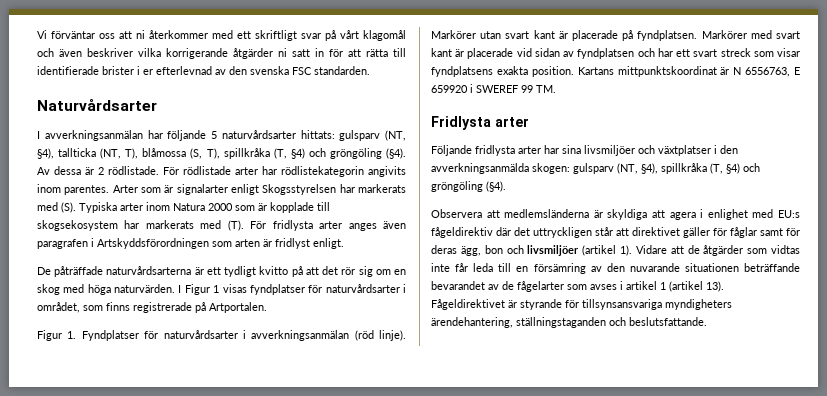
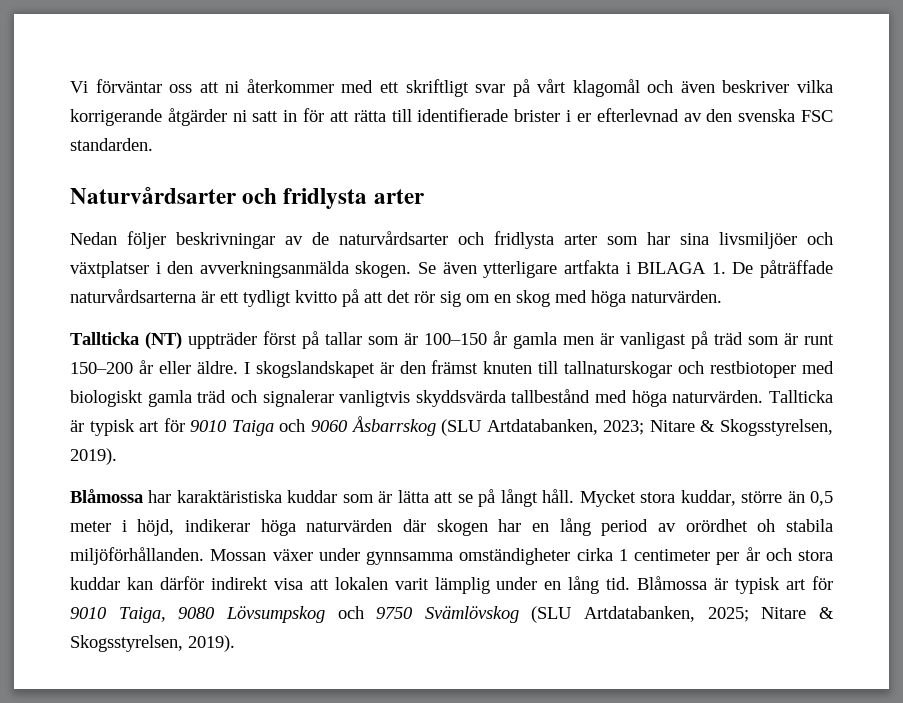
[37,130,406,141] [37,148,406,159] [37,166,406,177] [37,184,406,195] [37,202,330,213] [37,220,407,231] [37,238,344,249] // I avverkningsanmälan har följande 5 naturvårdsarter hittats: gulsparv (NT, §4), tallticka (NT, T), blåmossa (S, T), spillkråka (T, §4) och gröngöling (§4). Av dessa är 2 rödlistade. För rödlistade arter har rödlistekategorin angivits inom parentes. Arter som är signalarter enligt Skogsstyrelsen har markerats med (S). Typiska arter inom Natura 2000 som är kopplade till skogsekosystem har markerats med (T). För fridlysta arter anges även paragrafen i Artskyddsförordningen som arten är fridlyst enligt. // -> [242,188,424,209] [70,231,833,249] [70,260,726,278] och fridlysta arter // Nedan följer beskrivningar av de naturvårdsarter och fridlysta arter som har sina livsmiljöer och växtplatser i den avverkningsanmälda skogen. Se även ytterligare artfakta i BILAGA 1.
[178,284,407,295] [37,302,267,313] [37,330,406,341] [431,30,800,41] [431,48,800,59] [431,66,800,77] [431,84,556,93] [431,116,529,130] [431,145,738,156] [431,163,760,174] [431,181,506,192] [431,209,800,220] [431,227,800,238] [431,245,800,256] [431,263,800,274] [431,281,724,292] [431,299,732,310] [431,317,707,328] I Figur 1 visas fyndplatser för naturvårdsarter i området, som finns registrerade på Artportalen. // Figur 1. Fyndplatser för naturvårdsarter i avverkningsanmälan (röd linje). Markörer utan svart kant är placerade på fyndplatsen. Markörer med svart kant är placerade vid sidan av fyndplatsen och har ett svart streck som visar fyndplatsens exakta position. Kartans mittpunktskoordinat är N 6556763, E 659920 i SWEREF 99 TM. // Fridlysta arter // Följande fridlysta arter har sina livsmiljöer och växtplatser i den avverkningsanmälda skogen: gulsparv (NT, §4), spillkråka (T, §4) och gröngöling (§4). // Observera att medlemsländerna är skyldiga att agera i enlighet med EU:s fågeldirektiv där det uttryckligen står att direktivet gäller för fåglar samt för deras ägg, bon och livsmiljöer (artikel 1). Vidare att de åtgärder som vidtas inte får leda till en försämring av den nuvarande situationen beträffande bevarandet av de fågelarter som avses i artikel 1 (artikel 13). Fågeldirektivet är styrande för tillsynsansvariga myndigheters ärendehantering, ställningstaganden och beslutsfattande. -> [70,331,834,349] [70,360,835,378] [70,389,833,407] [70,416,833,436] [70,448,117,465] [70,489,834,507] [70,518,833,536] [70,547,833,565] [70,576,834,594] [70,606,834,623] [70,635,235,652] // Tallticka (NT) uppträder först på tallar som är 100–150 år gamla men är vanligast på träd som är runt 150–200 år eller äldre. I skogslandskapet är den främst knuten till tallnaturskogar och restbiotoper med biologiskt gamla träd och signalerar vanligtvis skyddsvärda tallbestånd med höga naturvärden. Tallticka är typisk art för 9010 Taiga och 9060 Åsbarrskog (SLU Artdatabanken, 2023; Nitare & Skogsstyrelsen, 2019). // Blåmossa har karaktäristiska kuddar som är lätta att se på långt håll. Mycket stora kuddar, större än 0,5 meter i höjd, indikerar höga naturvärden där skogen har en lång period av orördhet oh stabila miljöförhållanden. Mossan växer under gynnsamma omständigheter cirka 1 centimeter per år och stora kuddar kan därför indirekt visa att lokalen varit lämplig under en lång tid. Blåmossa är typisk art för 9010 Taiga, 9080 Lövsumpskog och 9750 Svämlövskog (SLU Artdatabanken, 2025; Nitare & Skogsstyrelsen, 2019).

